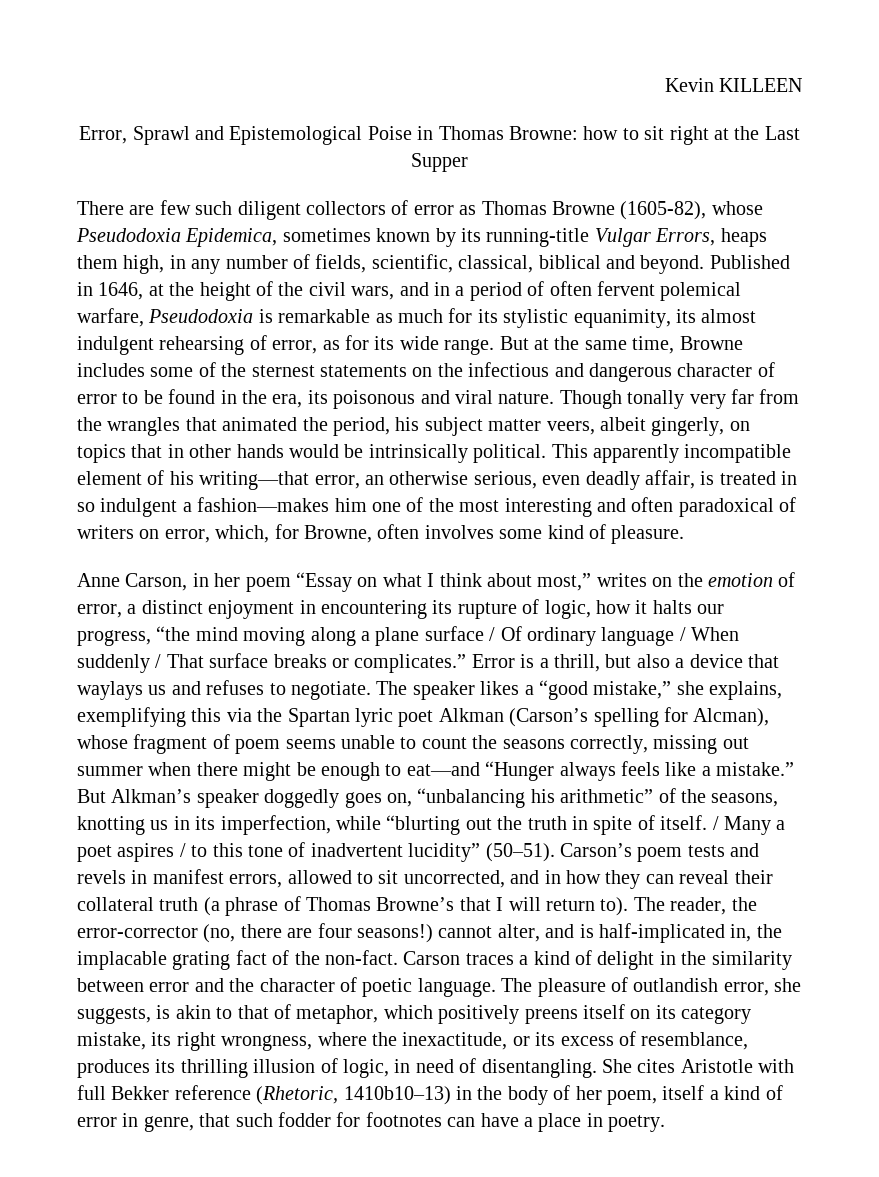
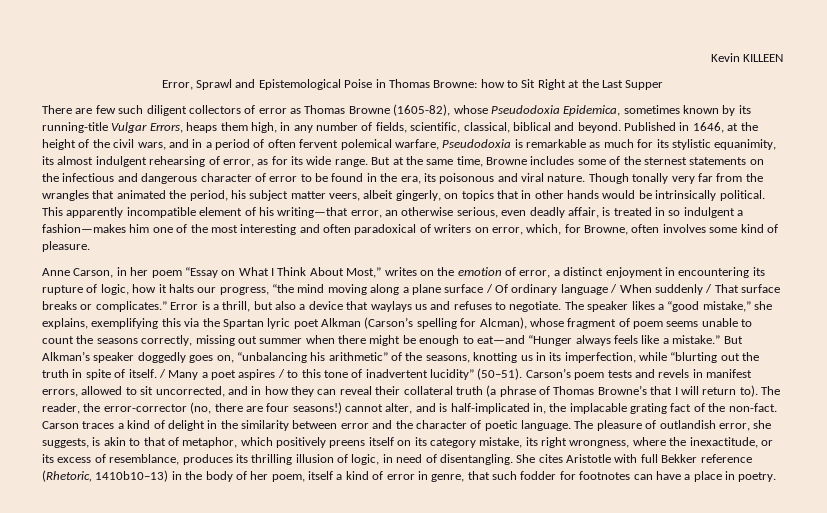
[644,126,709,145] sit right -> [521,79,566,90] Sit Right
[382,573,592,591] what I think about most,” -> [238,267,382,278] What I Think About Most,”

